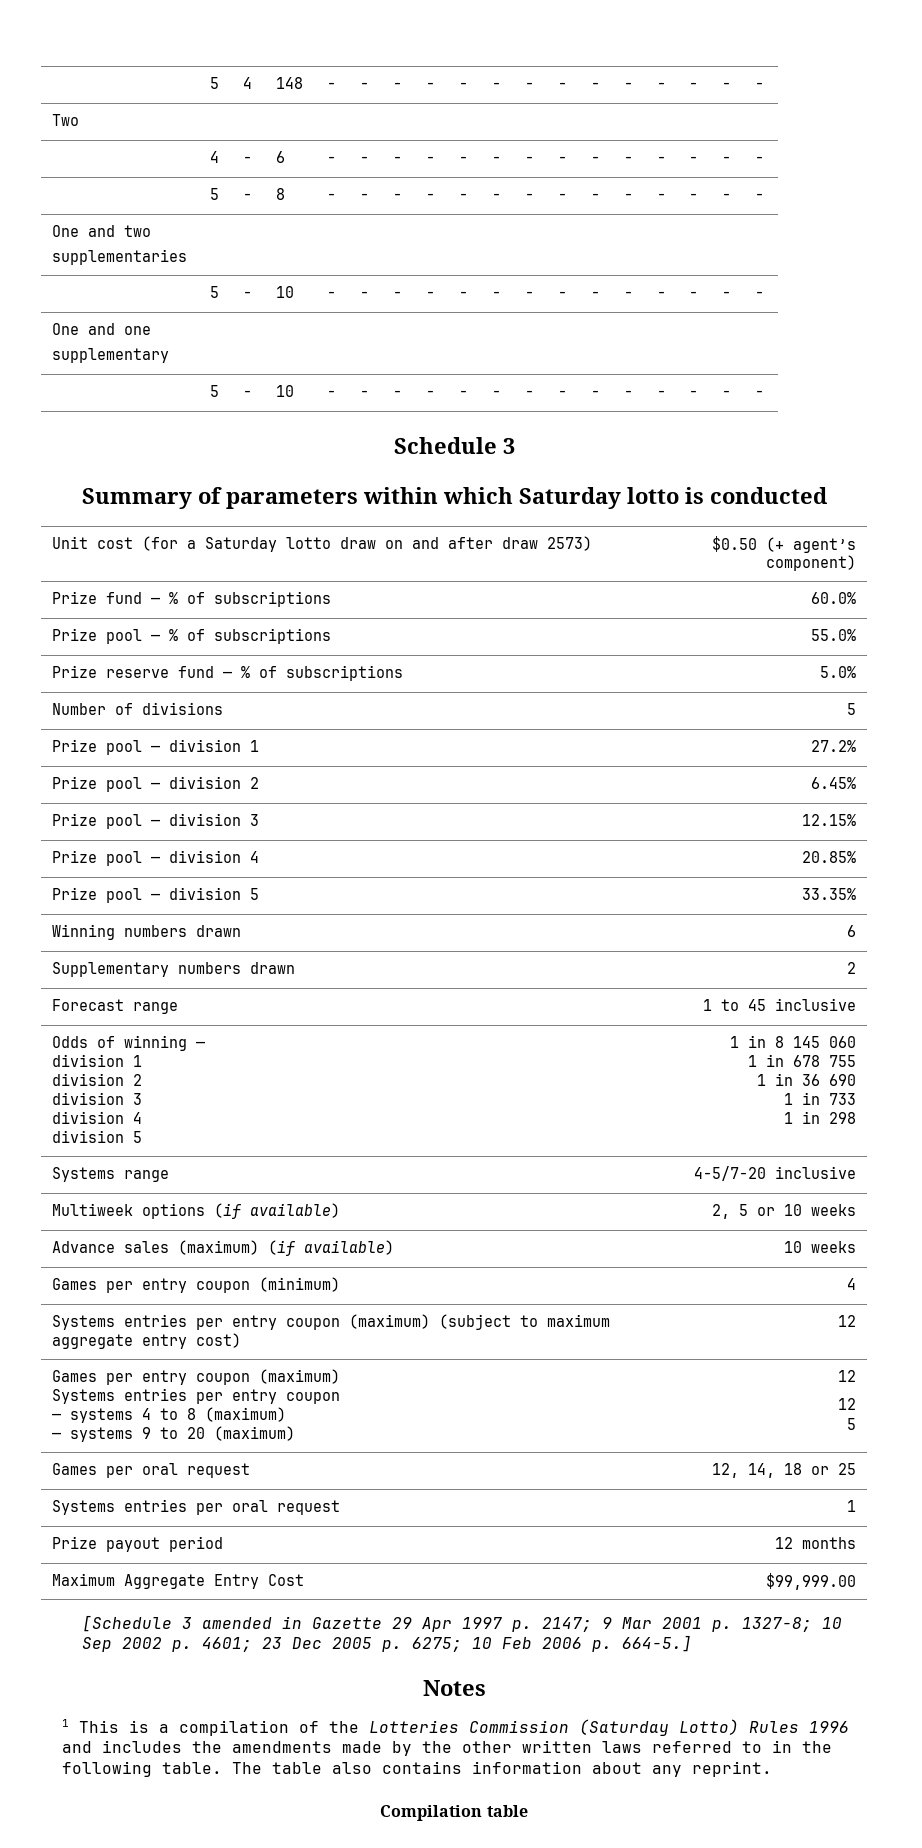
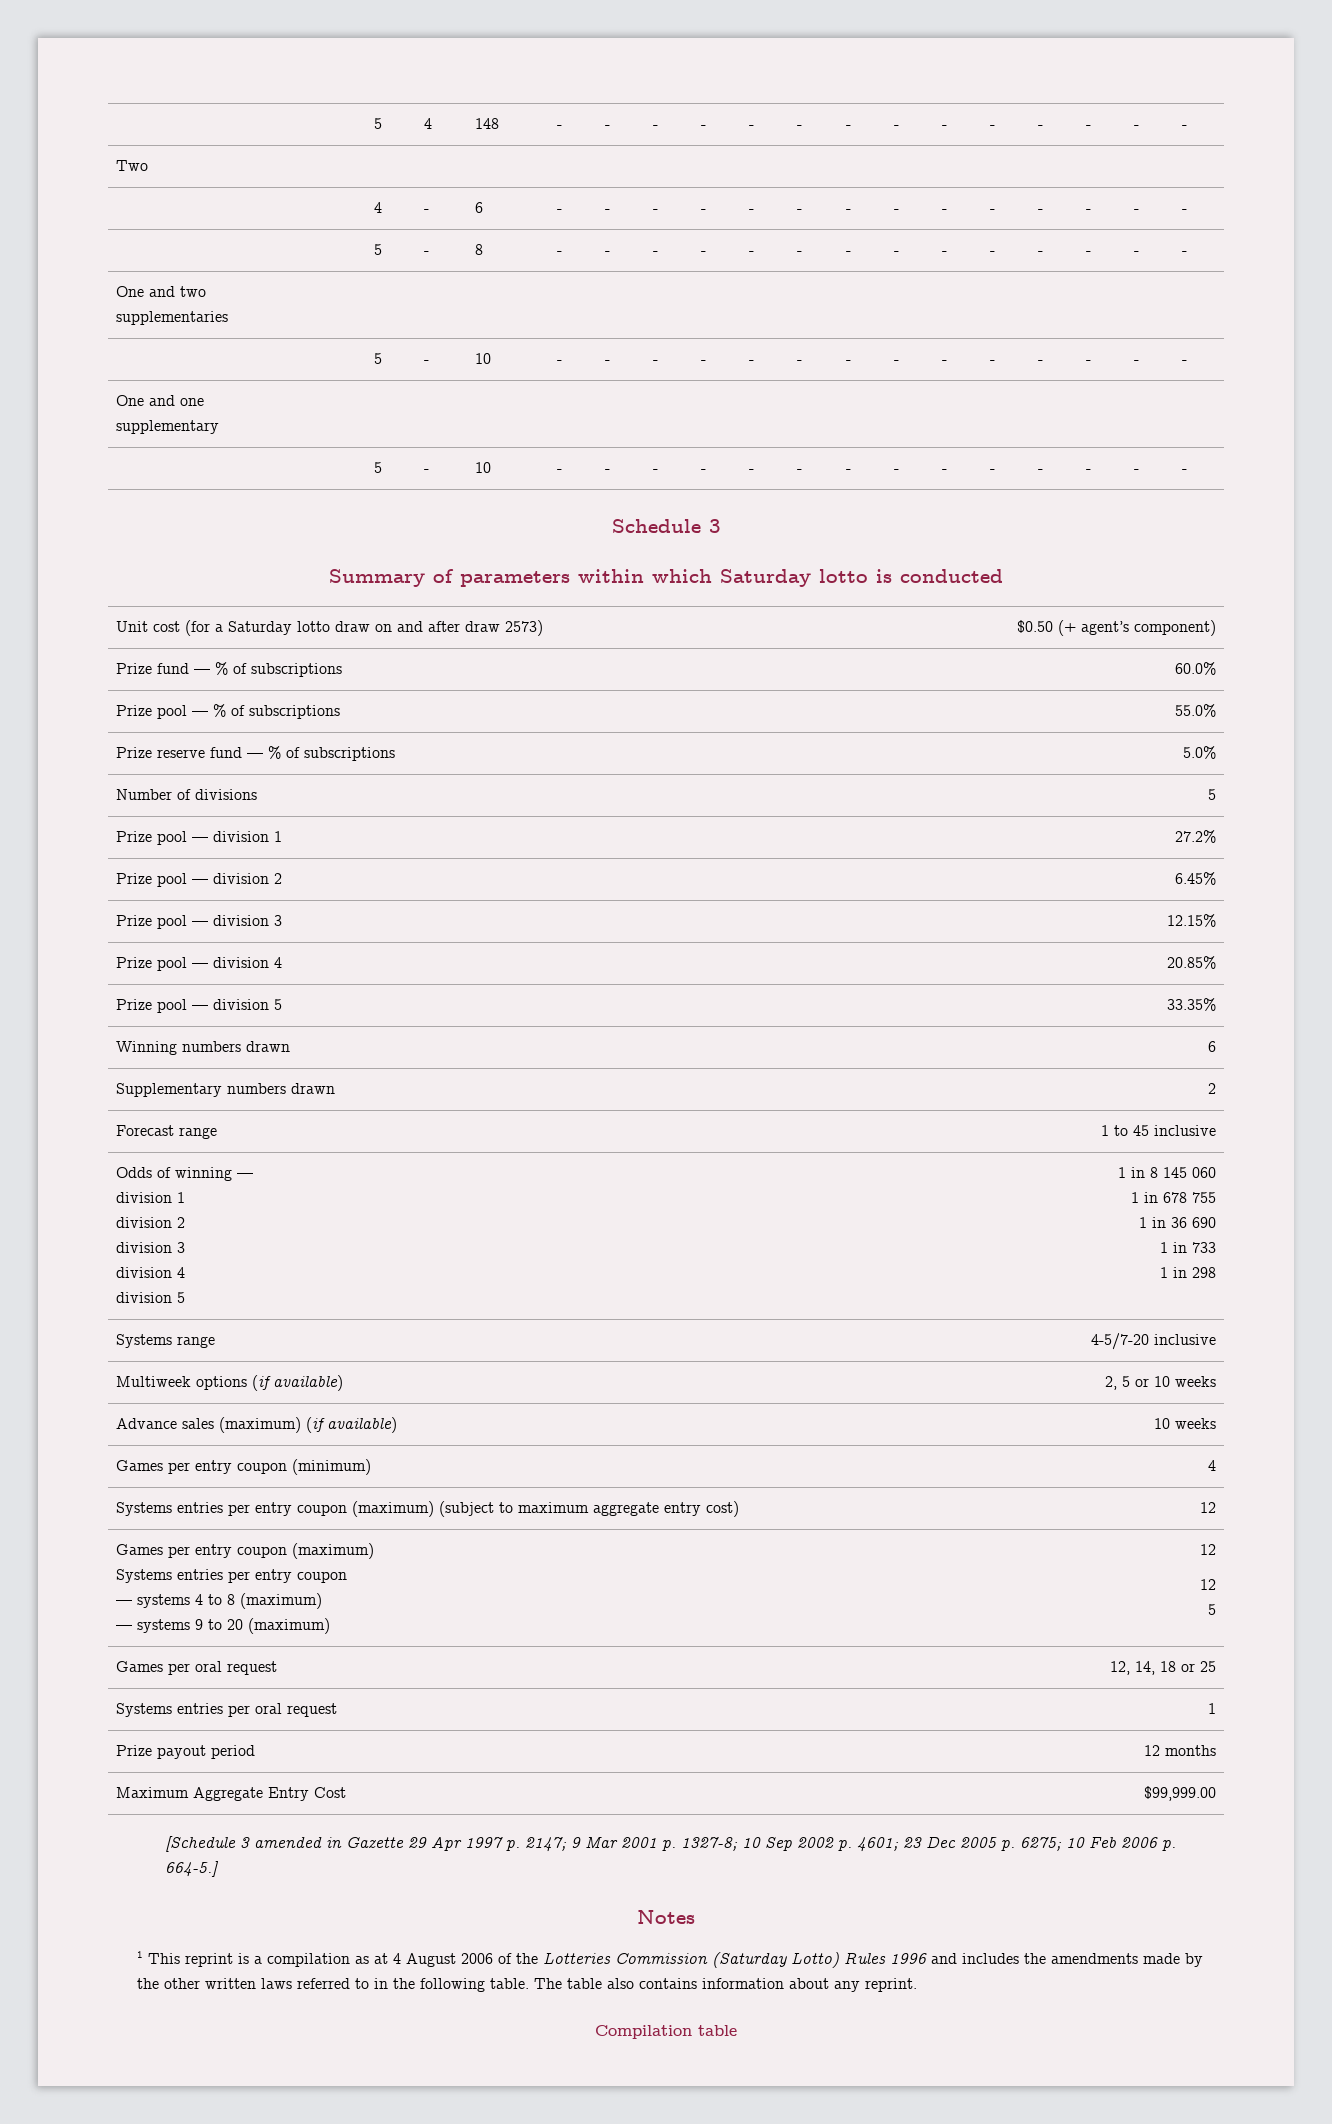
(119, 1726) none -> [184,1953,233,1967] reprint
(289, 1728) none -> [354,1953,493,1967] as at 4 August 2006

